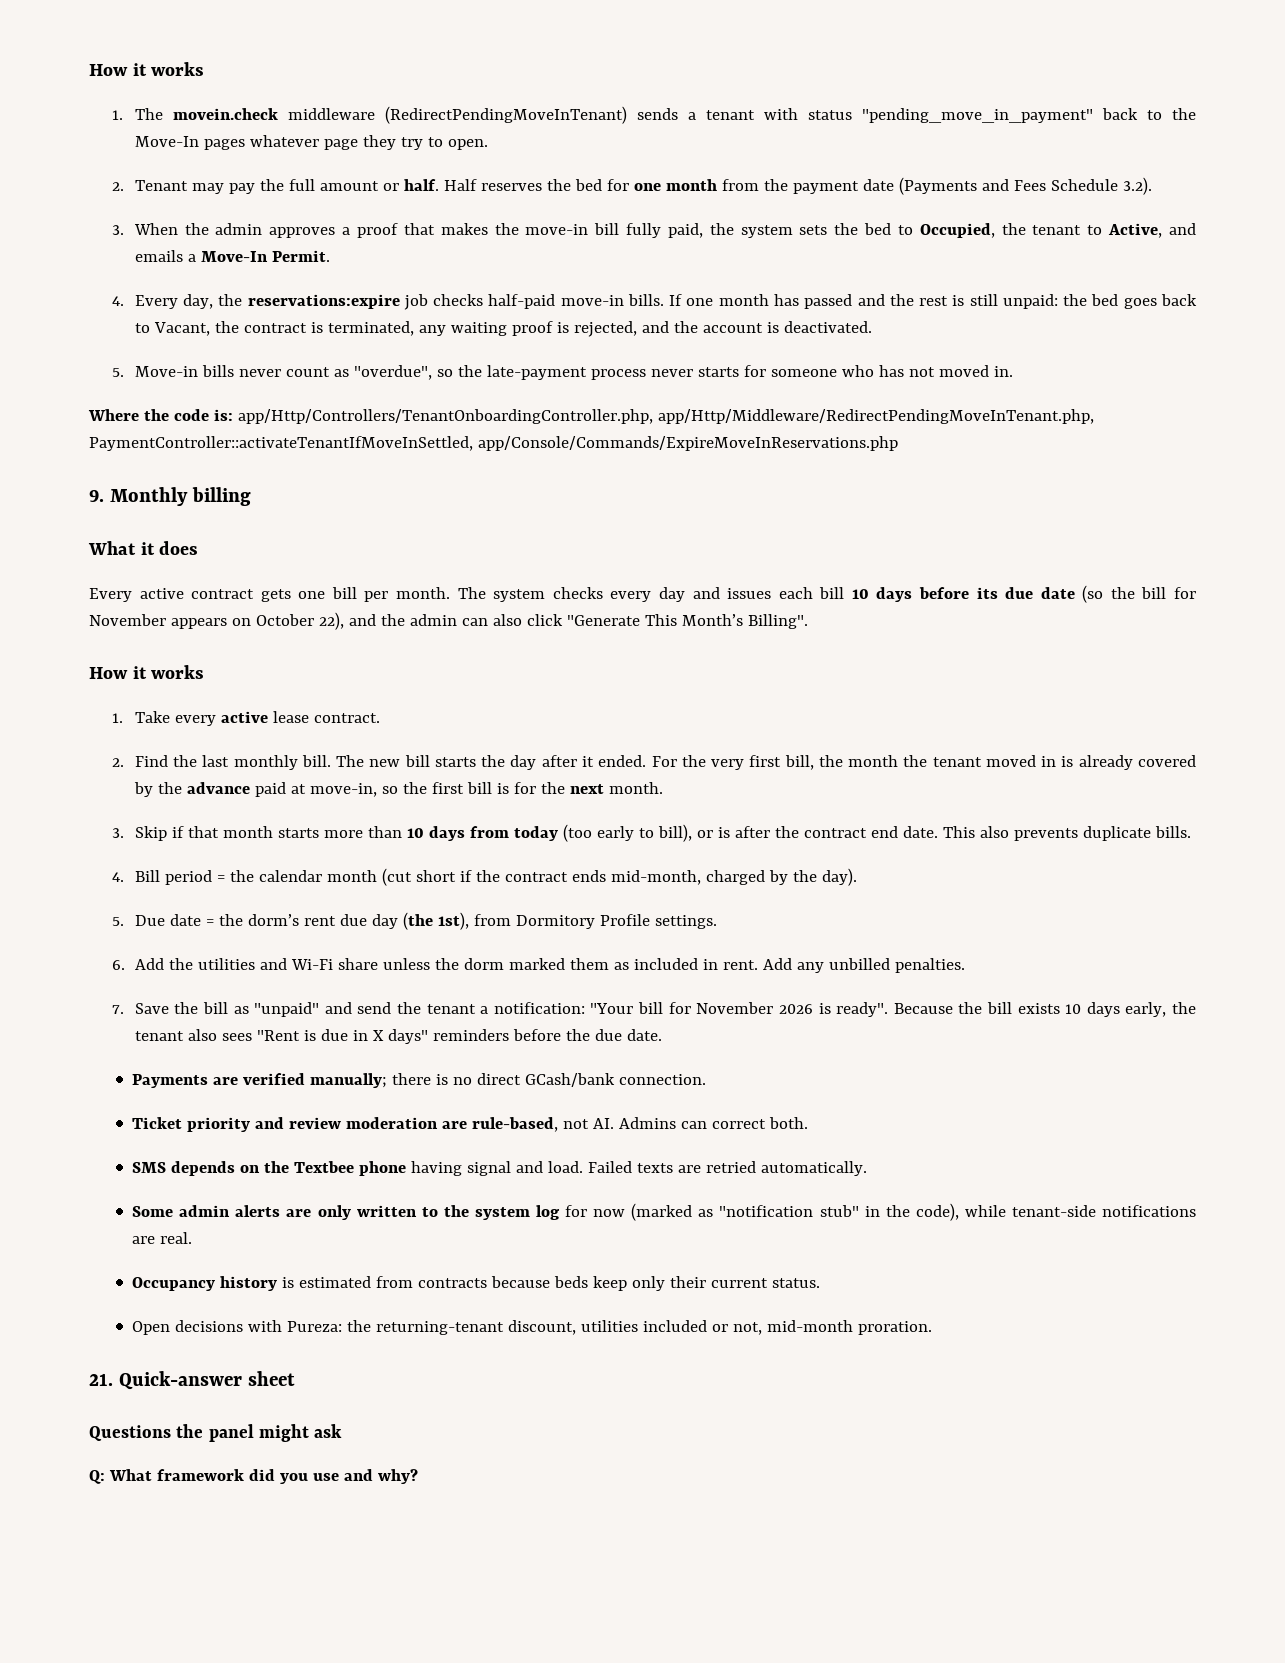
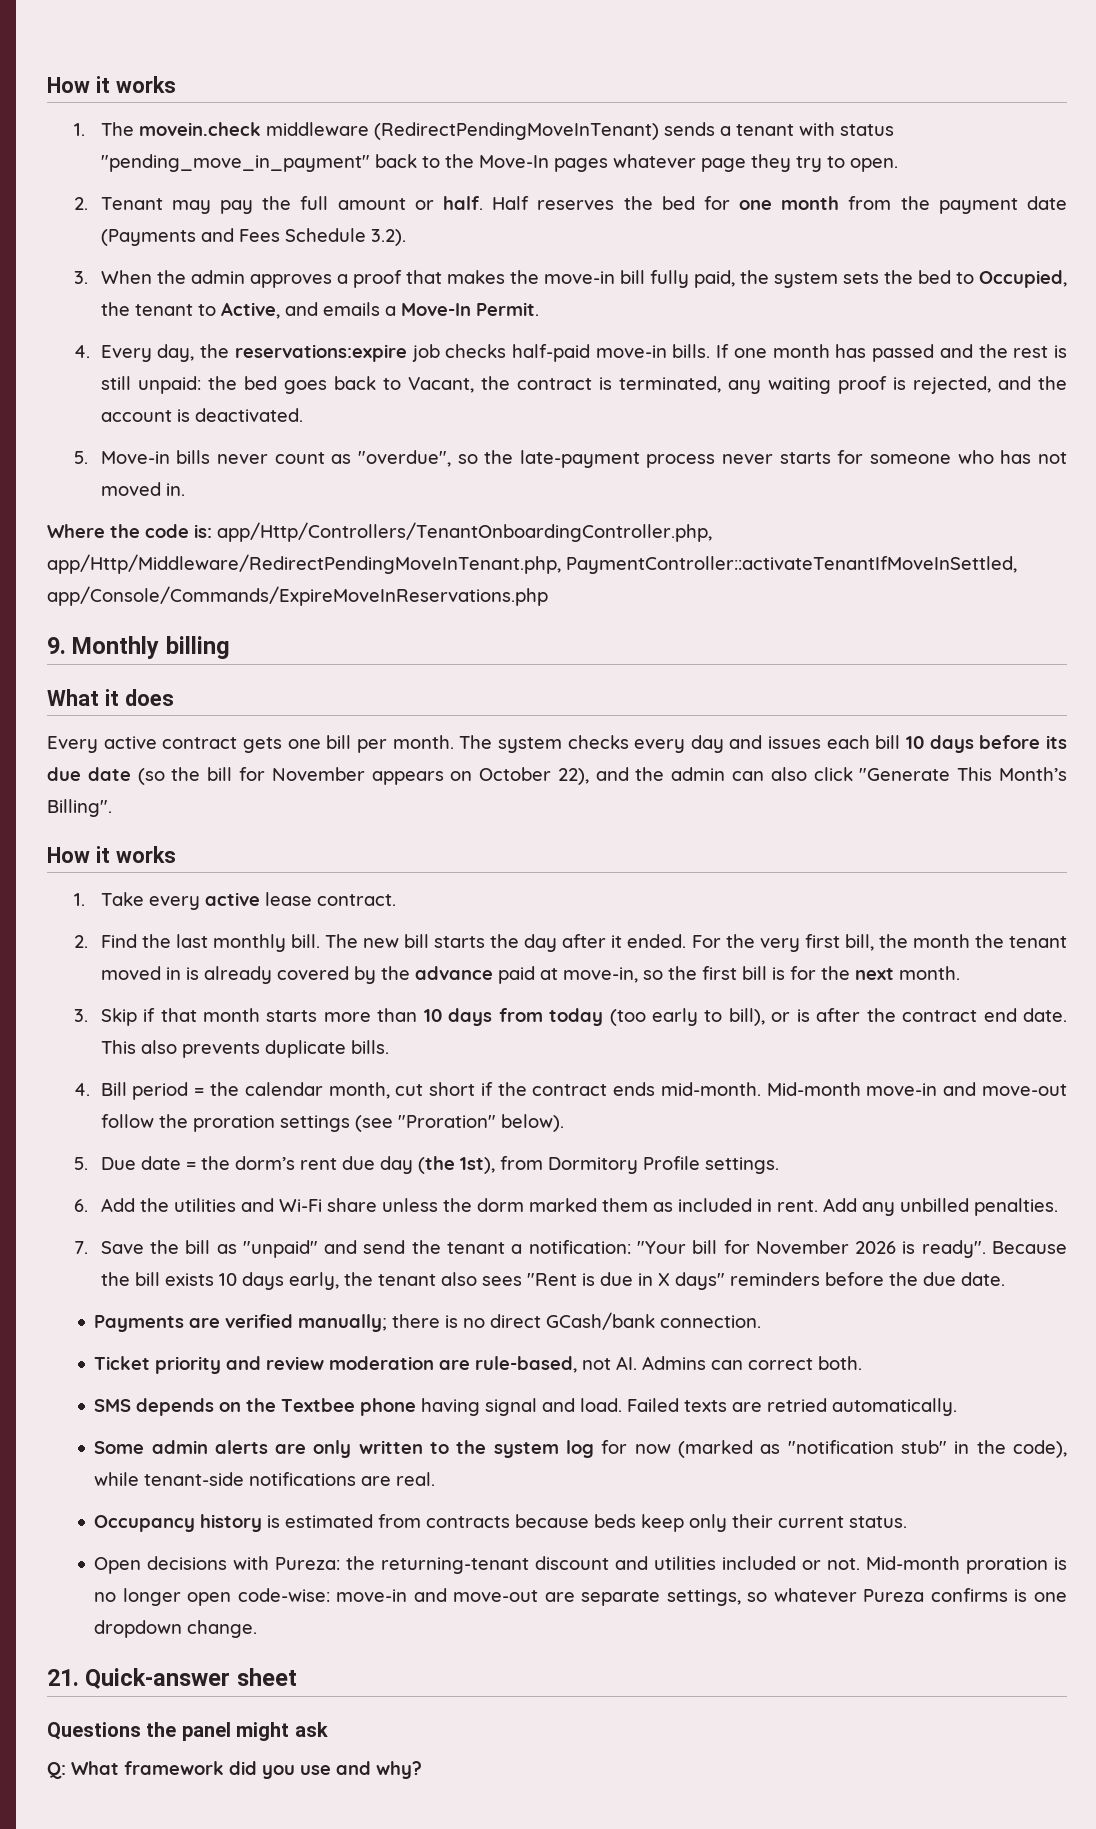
[326,868,412,886] month (cut -> [328,1082,424,1099] month, cut
[610,868,857,886] mid-month, charged by the day). -> [660,1082,1067,1096] [100,1114,564,1132] mid-month. Mid-month move-in and move-out follow the proration settings (see "Proration" below).
[508,1320,577,1335] discount, -> [535,1556,649,1570] discount and
[733,1320,933,1335] not, mid-month proration. -> [827,1556,1068,1574] [94,1588,1068,1606] [94,1620,258,1638] not. Mid-month proration is no longer open code-wise: move-in and move-out are separate settings, so whatever Pureza confirms is one dropdown change.

